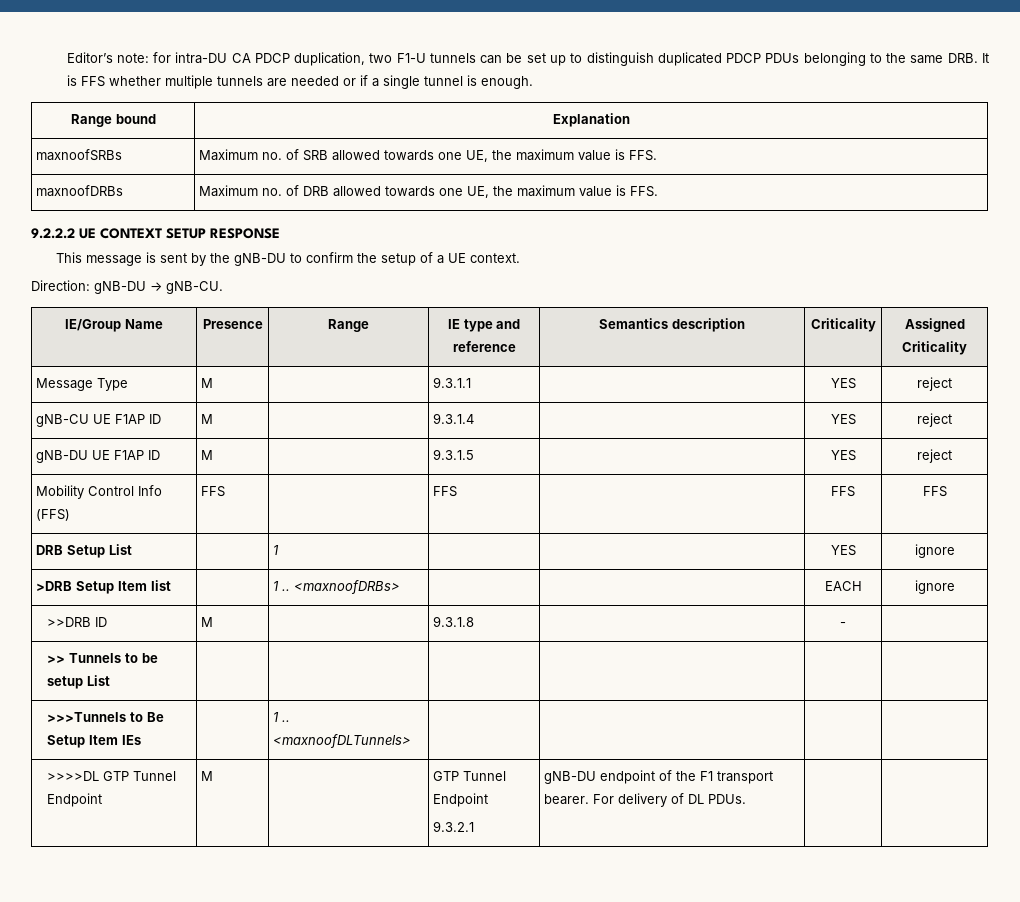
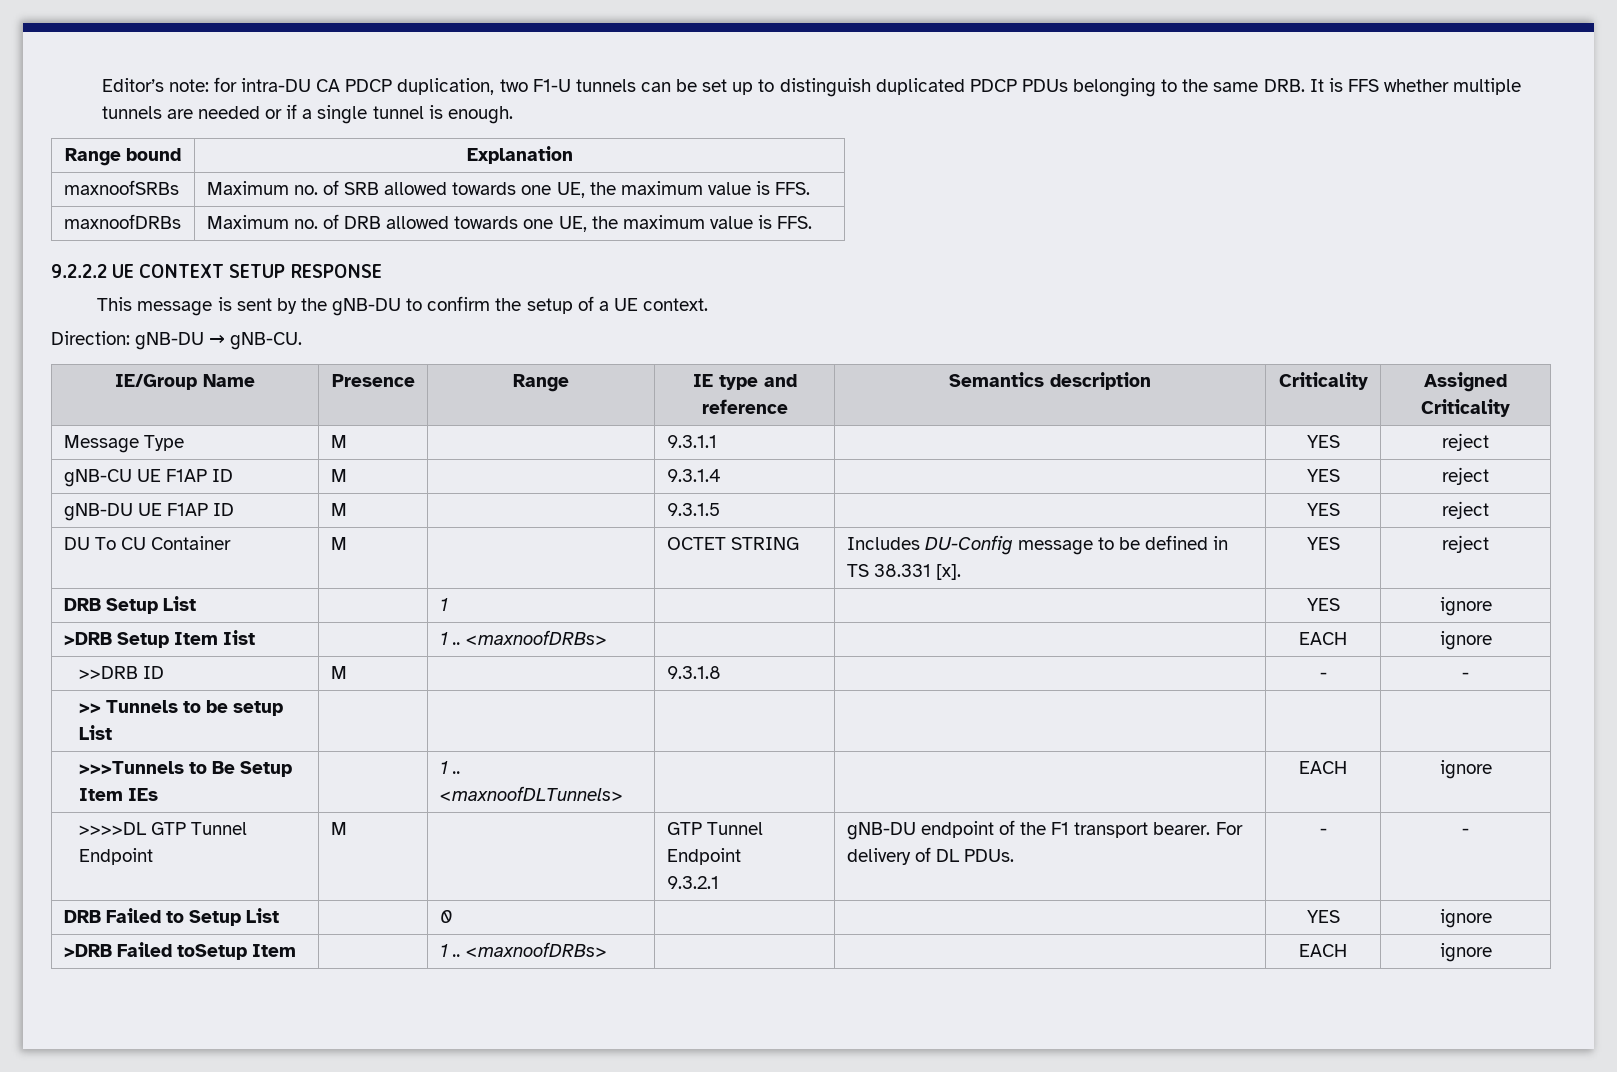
[36,485,163,499] [36,509,71,521] [201,486,226,497] [433,486,458,497] [831,486,855,497] [922,486,947,497] Mobility Control Info (FFS) | FFS | | FFS | | FFS | FFS -> [63,536,231,550] [330,537,347,550] [666,537,799,550] [846,535,1229,555] [846,564,961,580] [1306,537,1340,550] [1442,535,1489,553] DU To CU Container | M | | OCTET STRING | Includes DU-Config message to be defined in TS 38.331 [x]. | YES | reject
(846, 624) none -> [1462,672,1469,679] -
(412, 741) | -> [1299,761,1347,774] [1439,760,1492,779] EACH | ignore
(747, 799) | -> [1319,828,1327,835] [1462,828,1469,835] [63,908,280,926] [439,910,452,923] [1306,910,1340,923] [1439,909,1492,928] [63,942,296,960] [439,942,607,957] [1299,944,1347,957] [1439,943,1492,962] - | - // DRB Failed to Setup List | | 0 | | | YES | ignore // >DRB Failed toSetup Item | | 1 .. <maxnoofDRBs> | | | EACH | ignore

